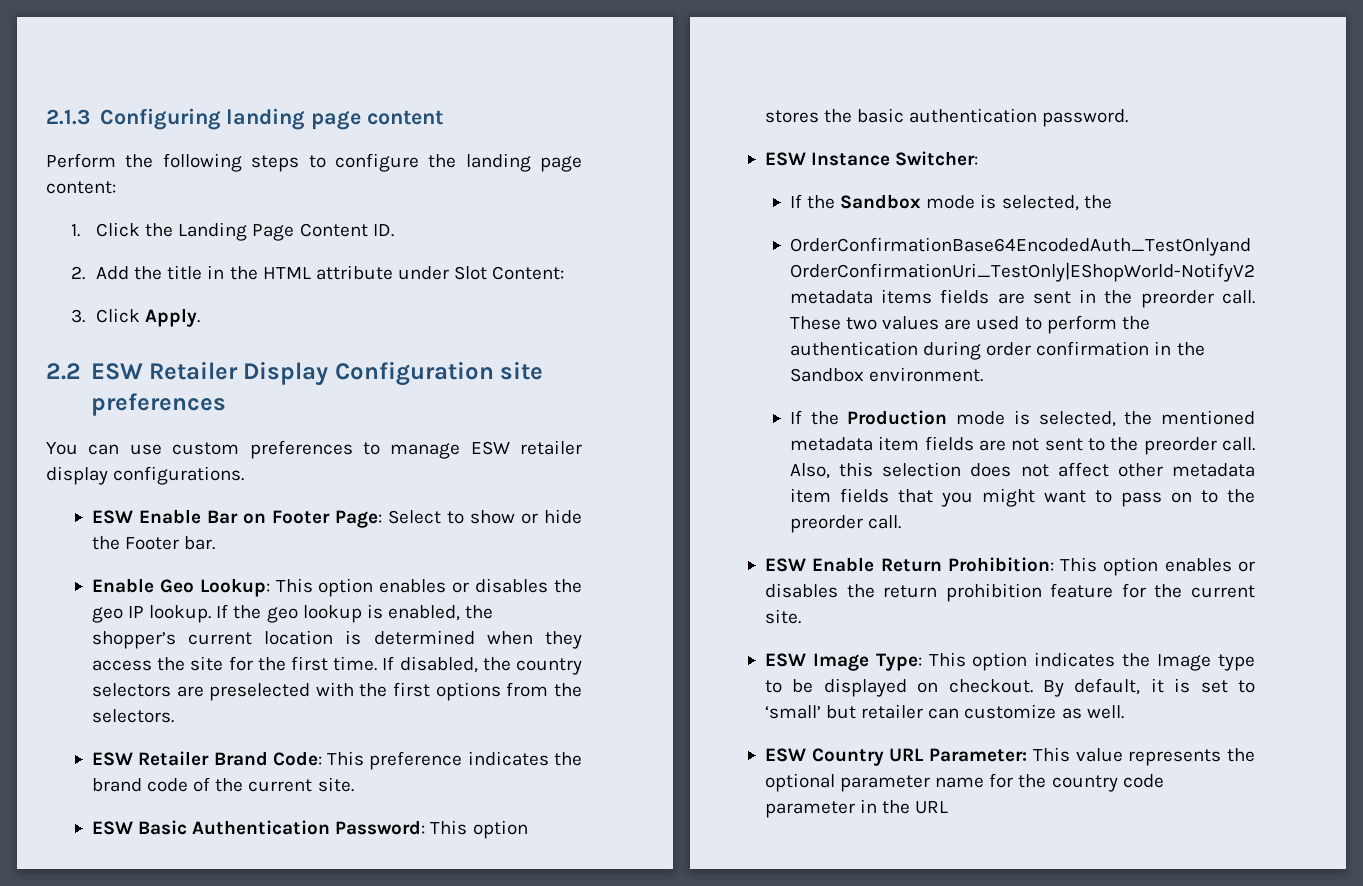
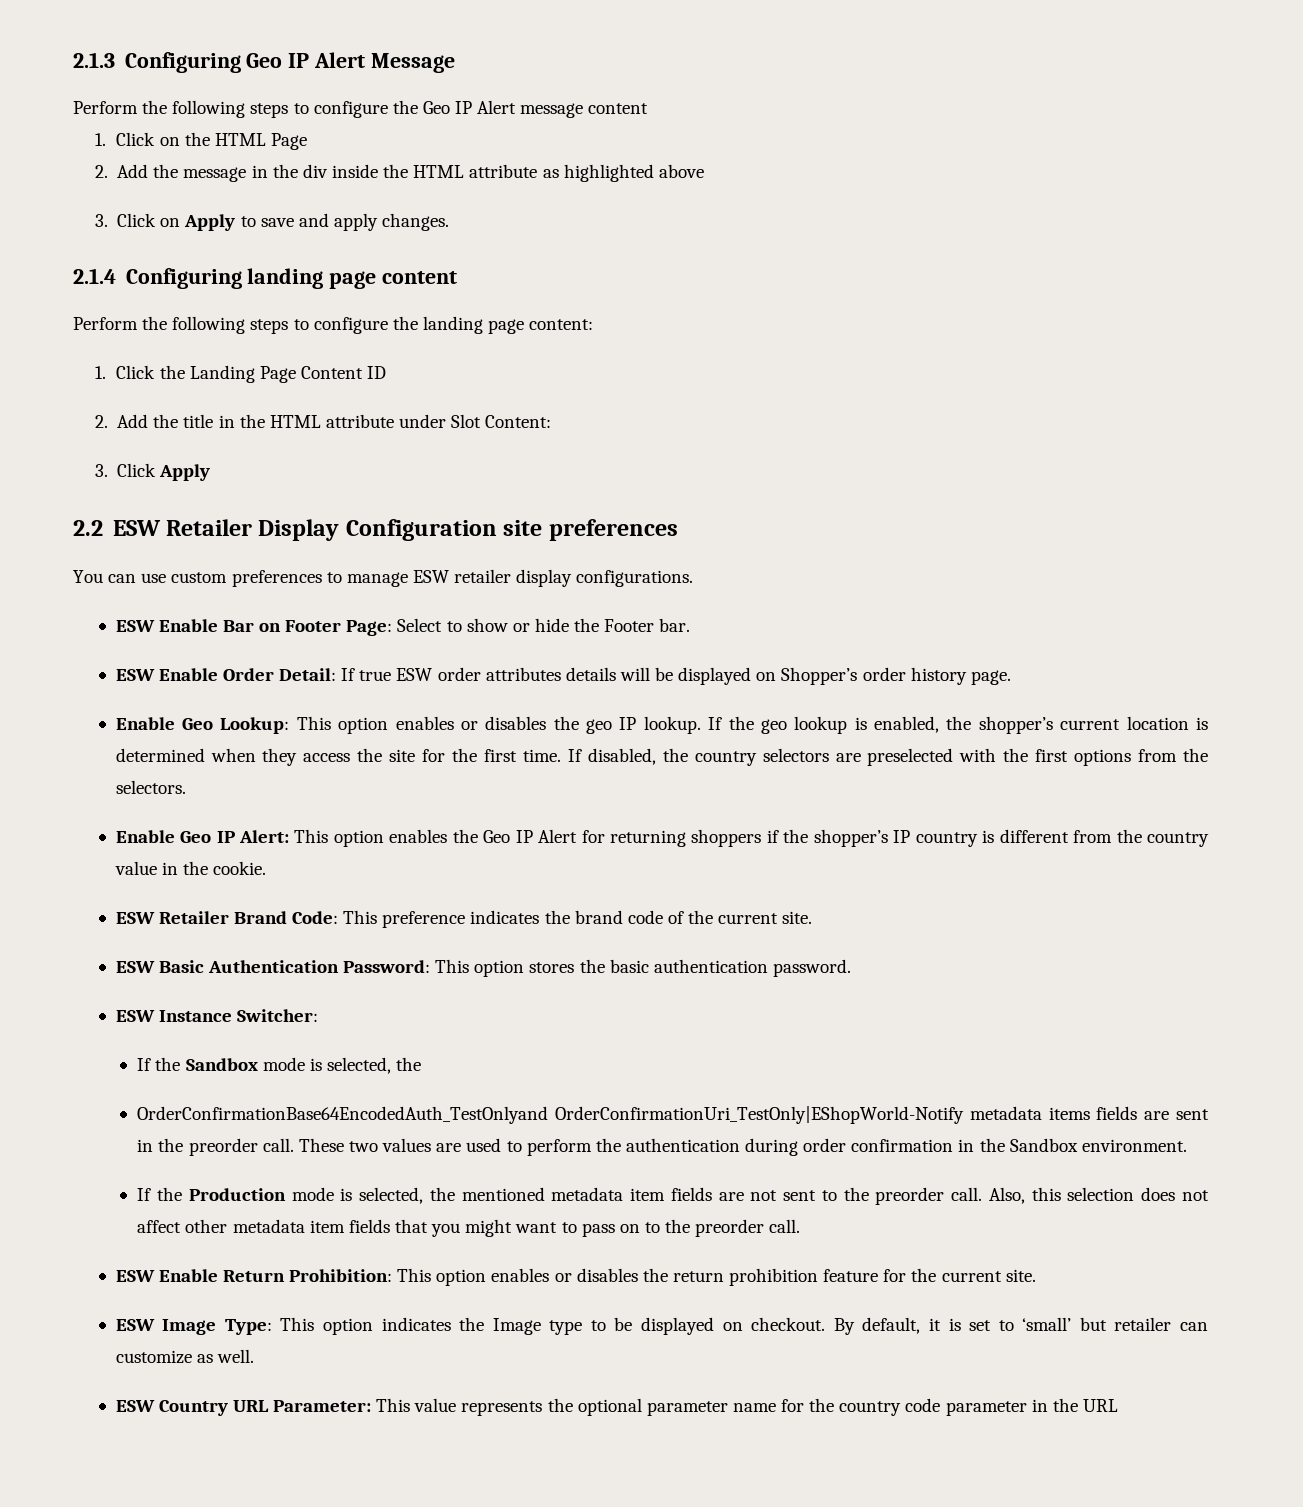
(221, 119) none -> [246,52,455,73] [73,100,649,118] [94,132,307,150] [94,164,704,182] [94,213,450,231] [73,268,242,289] Geo IP Alert Message // Perform the following steps to configure the Geo IP Alert message content // 1. Click on the HTML Page // 2. Add the message in the div inside the HTML attribute as highlighted above // 3. Click on Apply to save and apply changes. // 2.1.4 Configuring
[372,224,394,237] ID. -> [367,366,387,379] ID
[145,308,201,327] Apply. -> [159,464,211,481] Apply
(216, 543) none -> [115,667,1011,685] // ESW Enable Order Detail: If true ESW order attributes details will be displayed on Shopper’s order history page.
(174, 716) none -> [115,829,1209,847] [114,861,267,875] // Enable Geo IP Alert: This option enables the Geo IP Alert for returning shoppers if the shopper’s IP country is different from the country value in the cookie.
[789,262,1255,282] OrderConfirmationUri_TestOnly|EShopWorld-NotifyV2 -> [555,1106,965,1124] OrderConfirmationUri_TestOnly|EShopWorld-Notify

